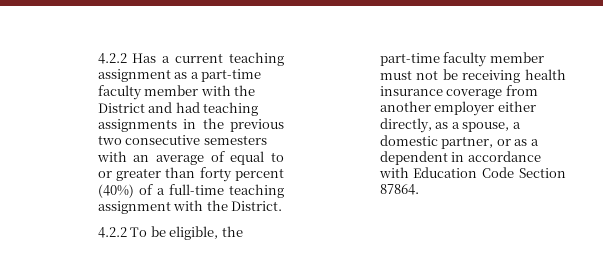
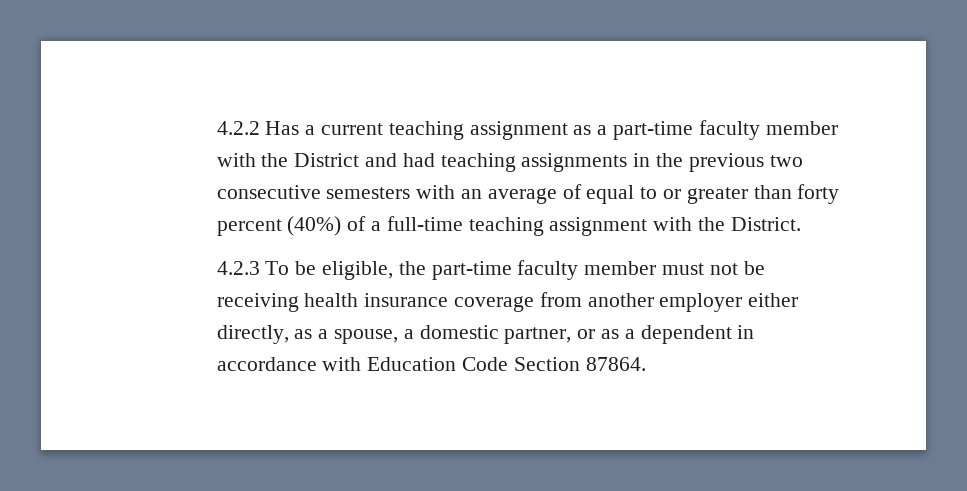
[97,227,127,238] 4.2.2 -> [216,261,260,275] 4.2.3

